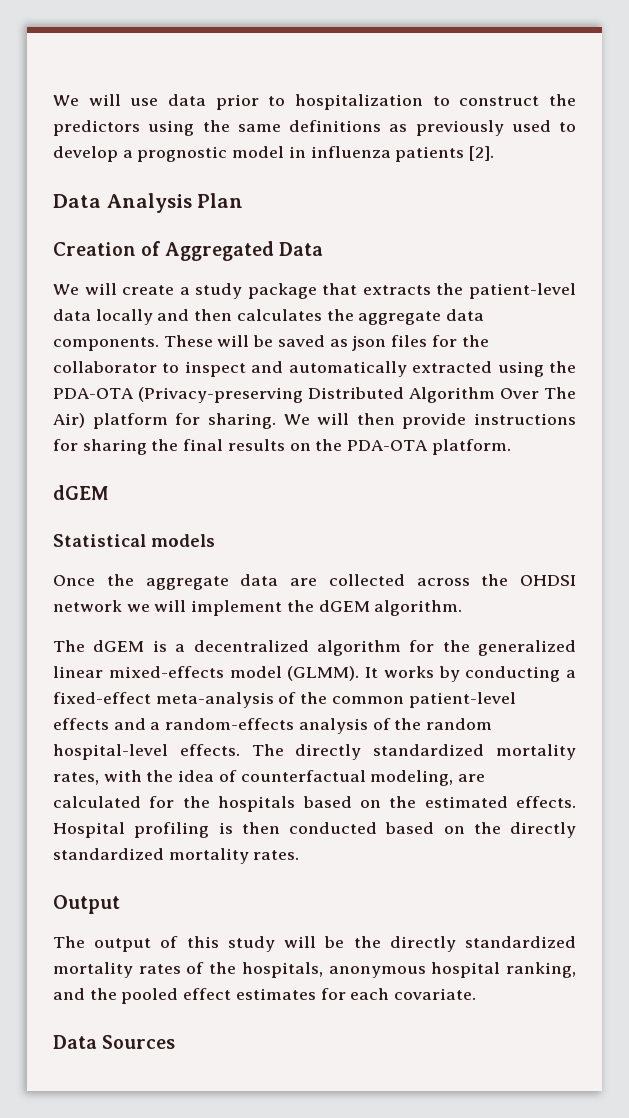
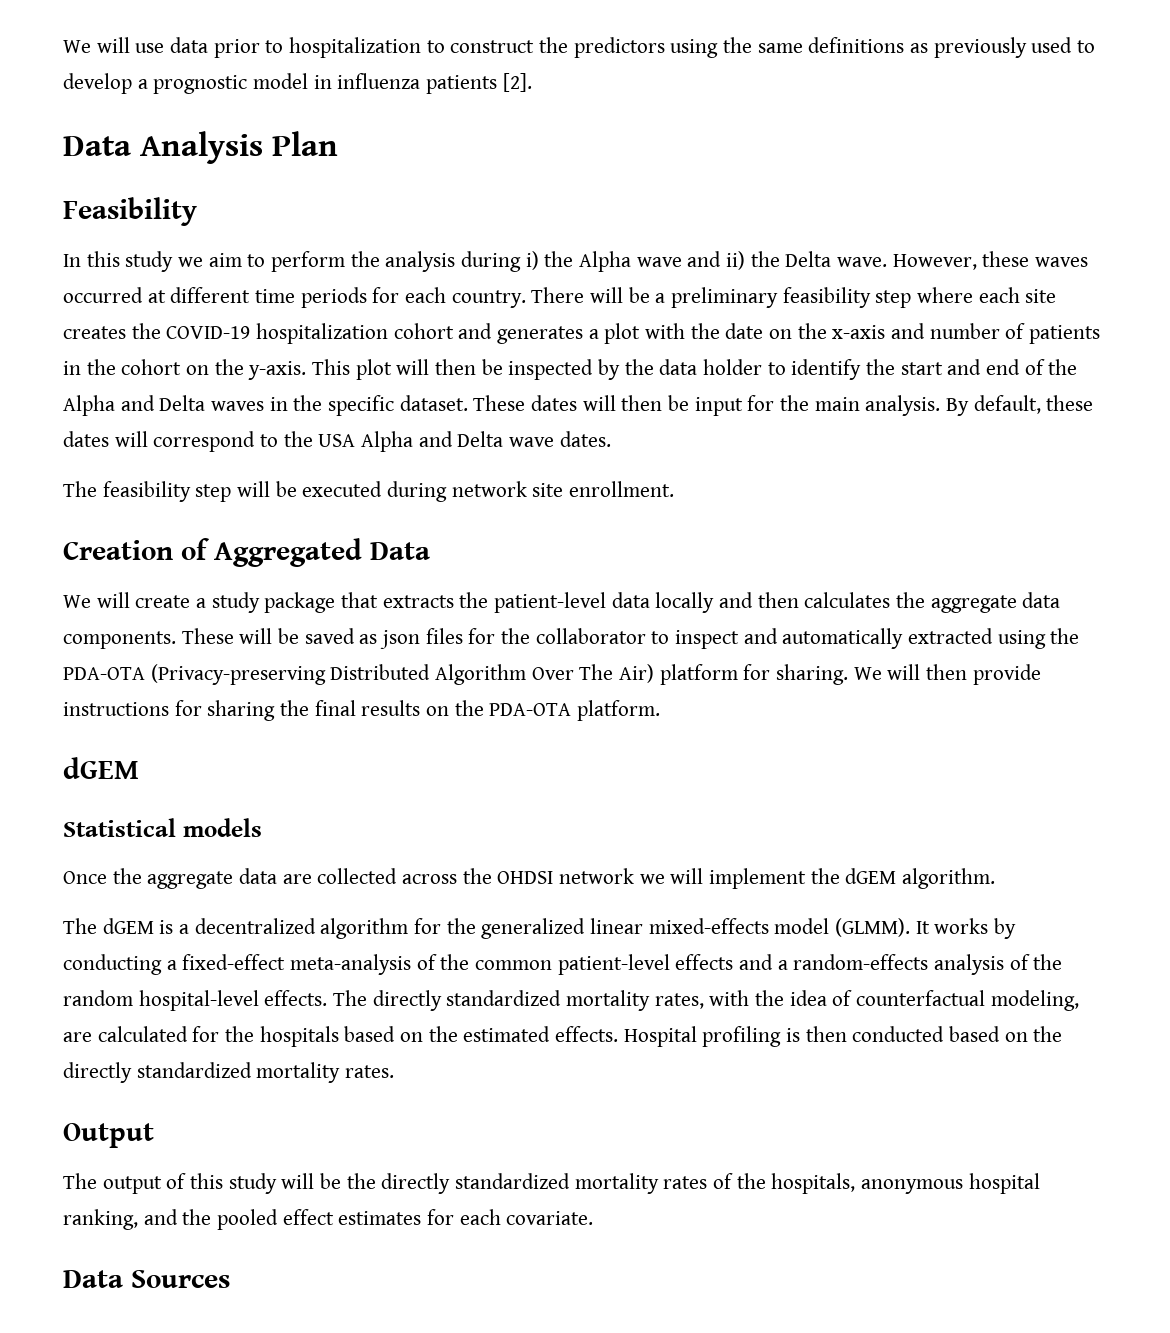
(244, 200) none -> [63,197,197,226] [63,251,1089,272] [63,287,1057,308] [63,323,1101,344] [63,359,1078,380] [63,395,1094,416] [63,431,611,452] [63,481,675,502] // Feasibility // In this study we aim to perform the analysis during i) the Alpha wave and ii) the Delta wave. However, these waves occurred at different time periods for each country. There will be a preliminary feasibility step where each site creates the COVID-19 hospitalization cohort and generates a plot with the date on the x-axis and number of patients in the cohort on the y-axis. This plot will then be inspected by the data holder to identify the start and end of the Alpha and Delta waves in the specific dataset. These dates will then be input for the main analysis. By default, these dates will correspond to the USA Alpha and Delta wave dates. // The feasibility step will be executed during network site enrollment.

